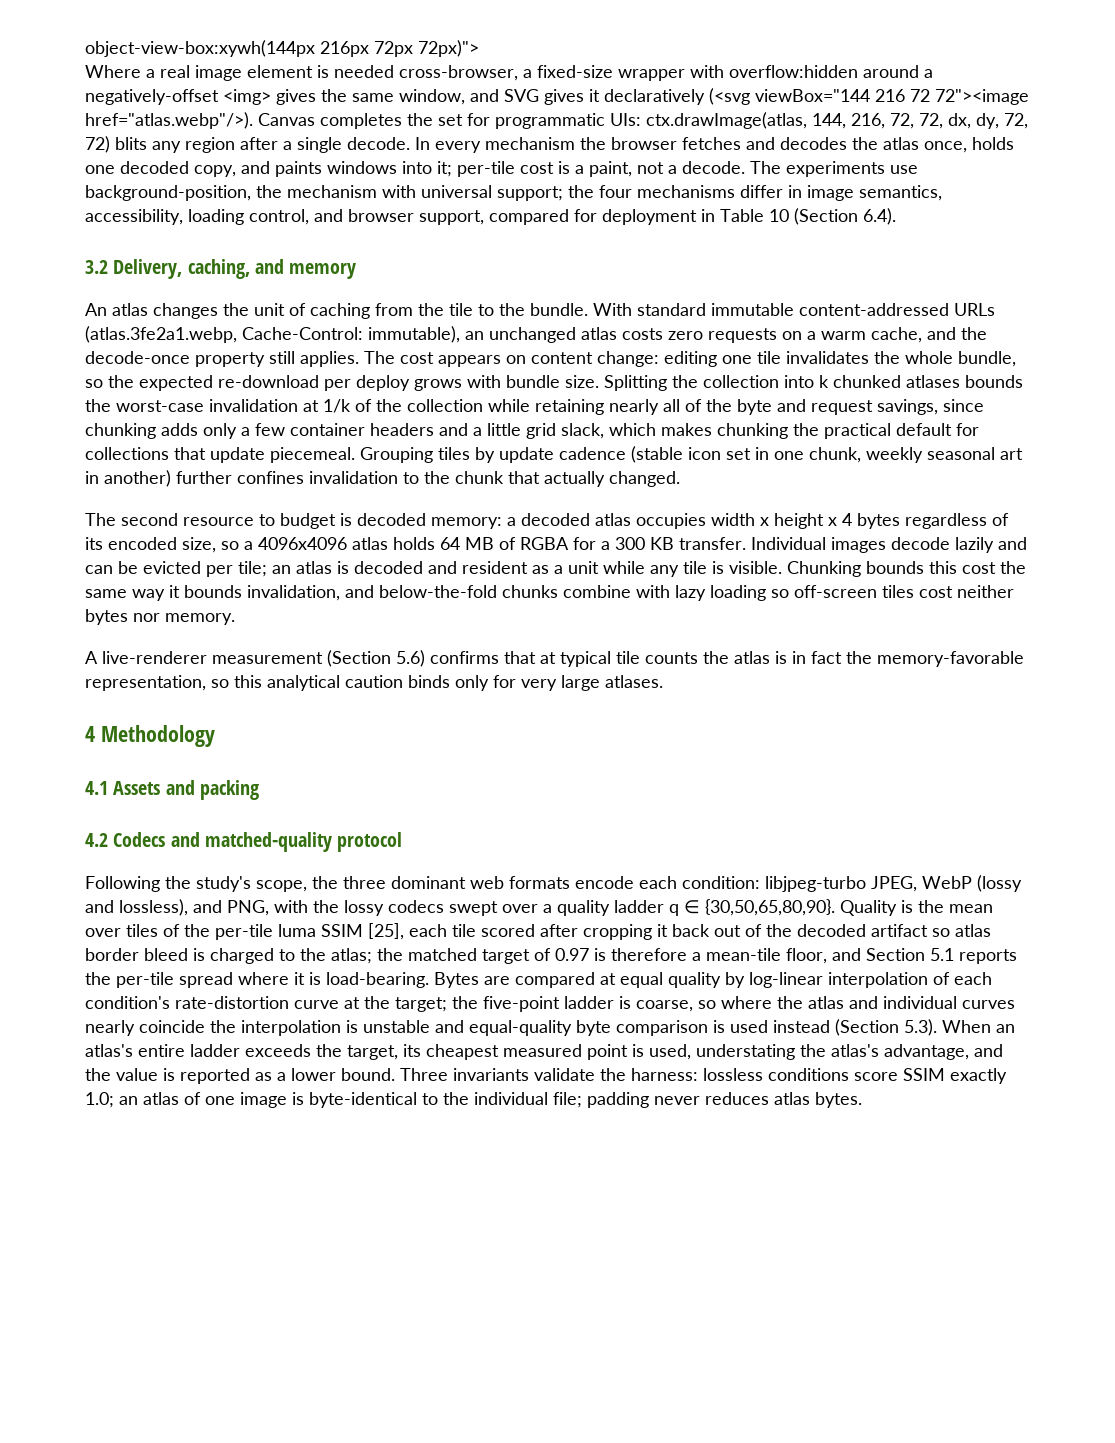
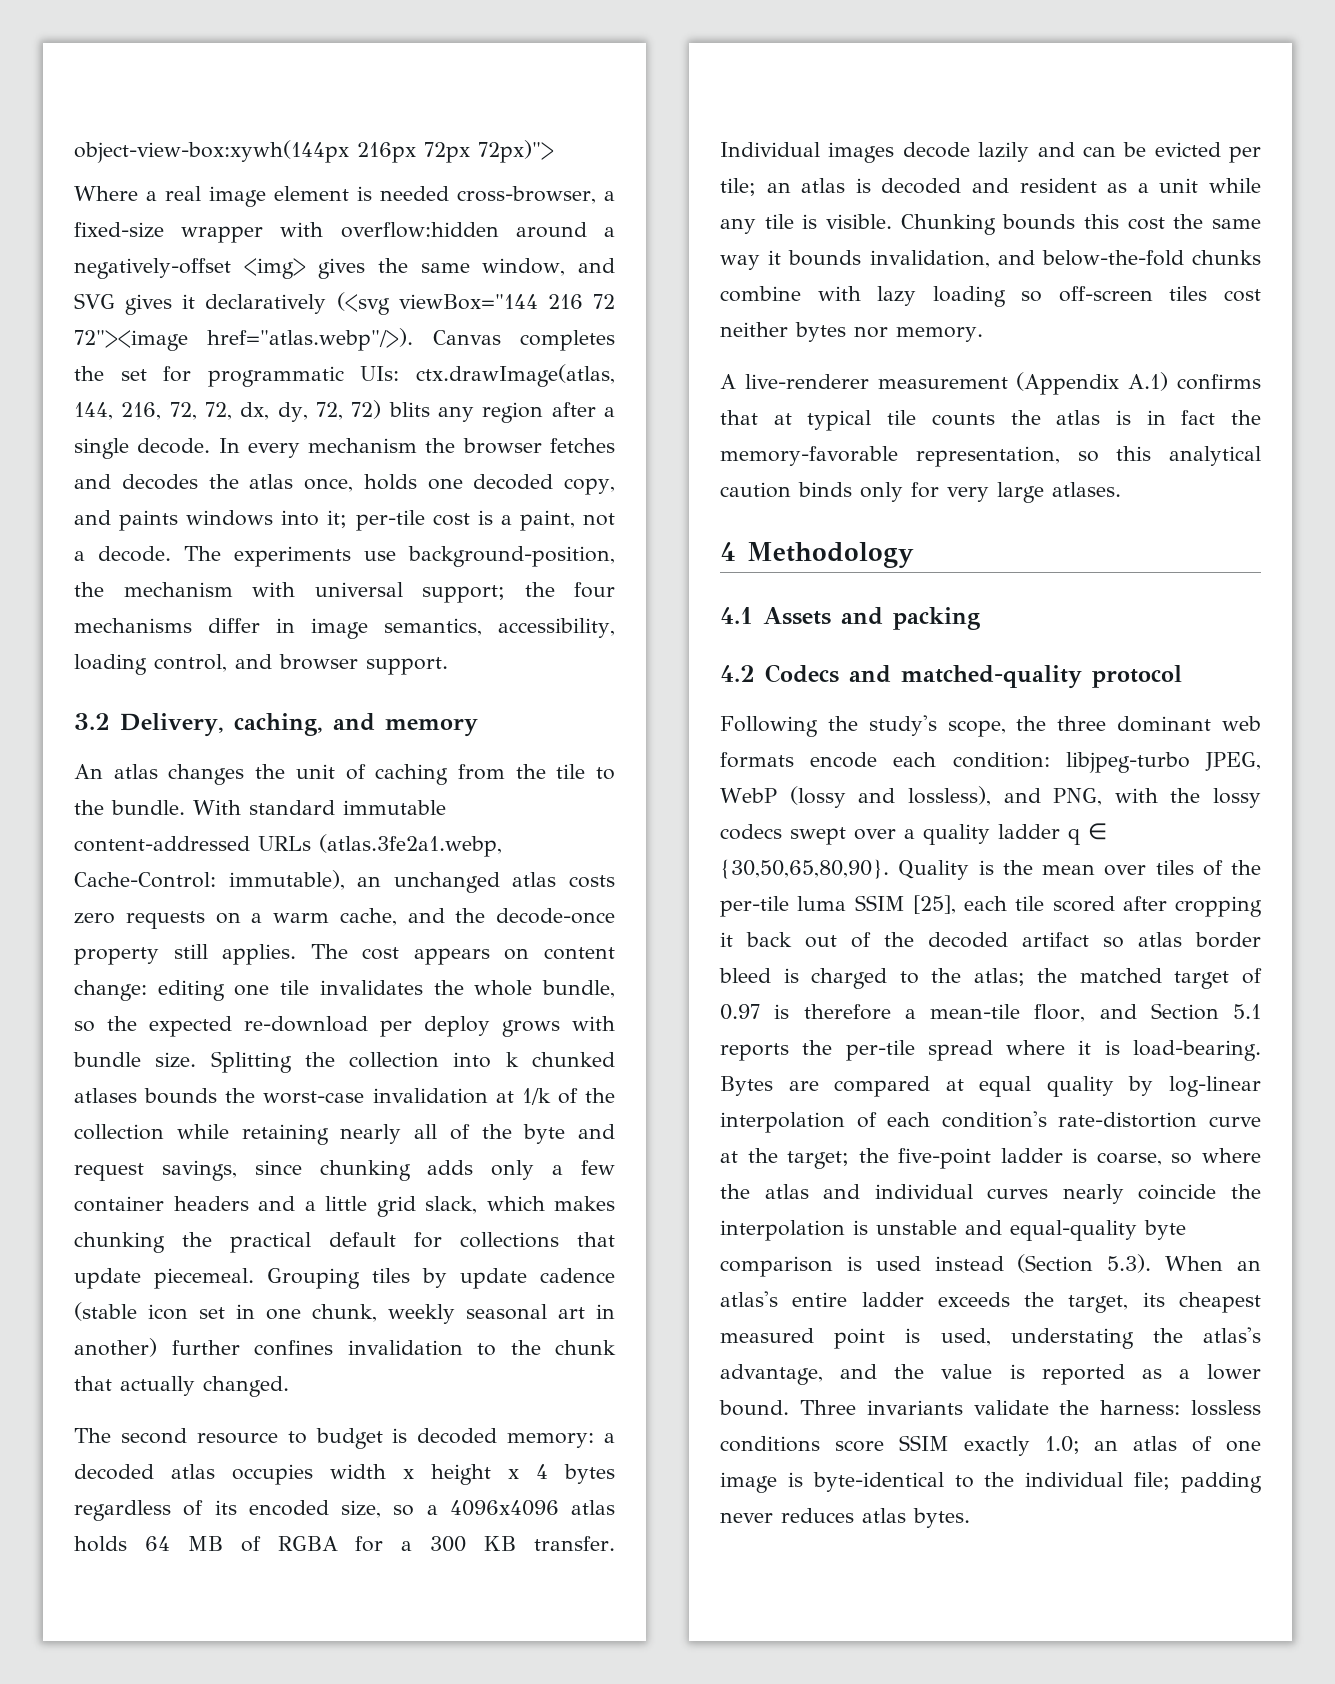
[419,208,896,225] support, compared for deployment in Table 10 (Section 6.4). -> [366,657,448,675] support.
[327,650,425,667] (Section 5.6) -> [1016,372,1169,395] (Appendix A.1)

